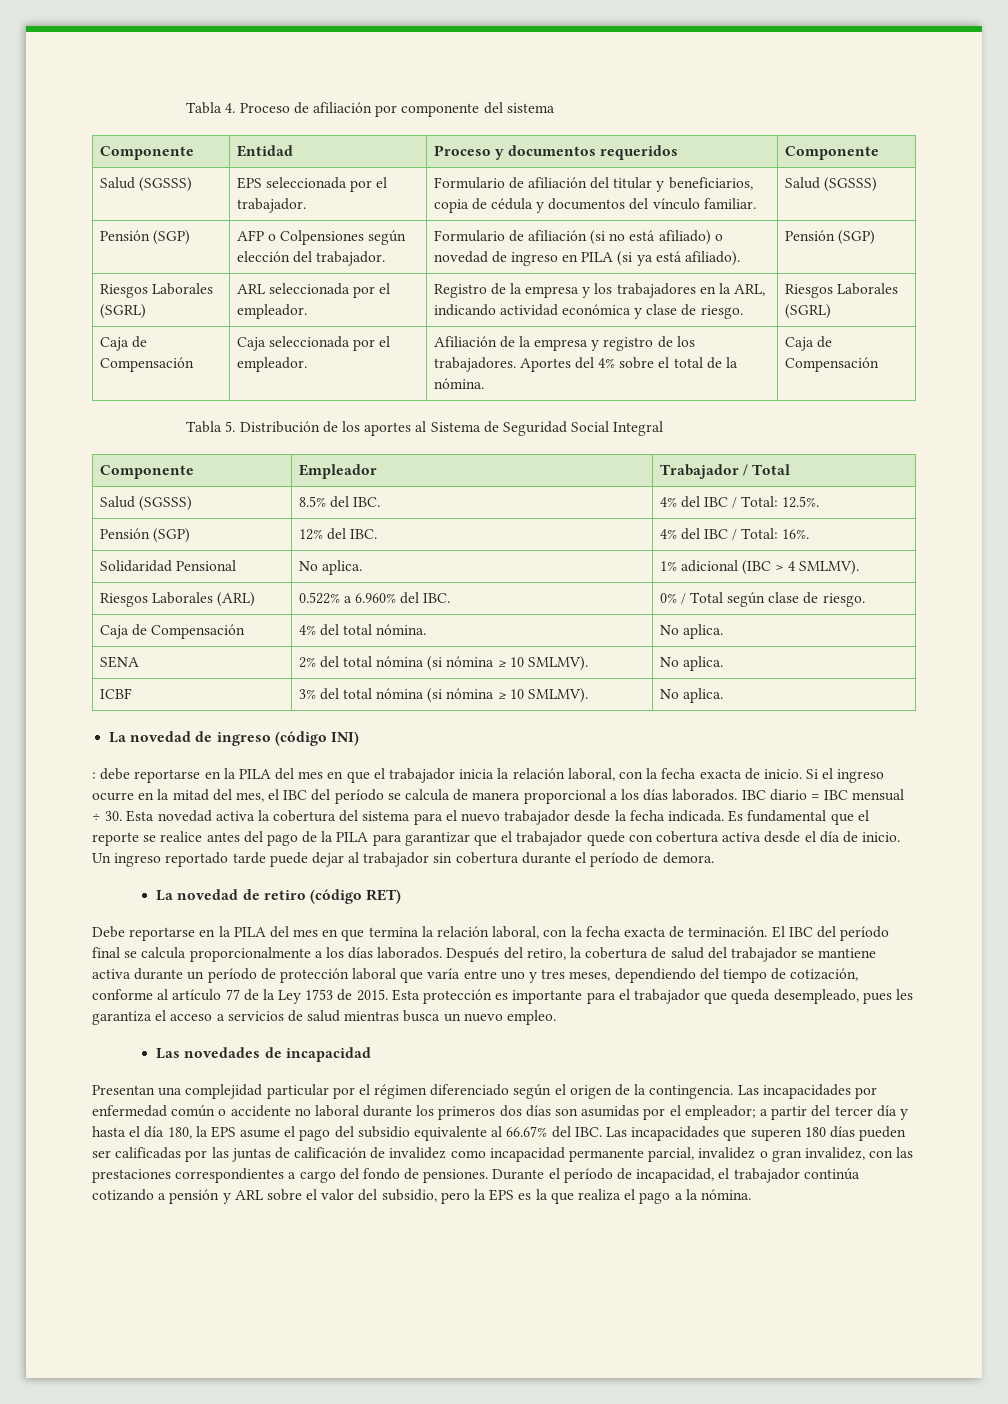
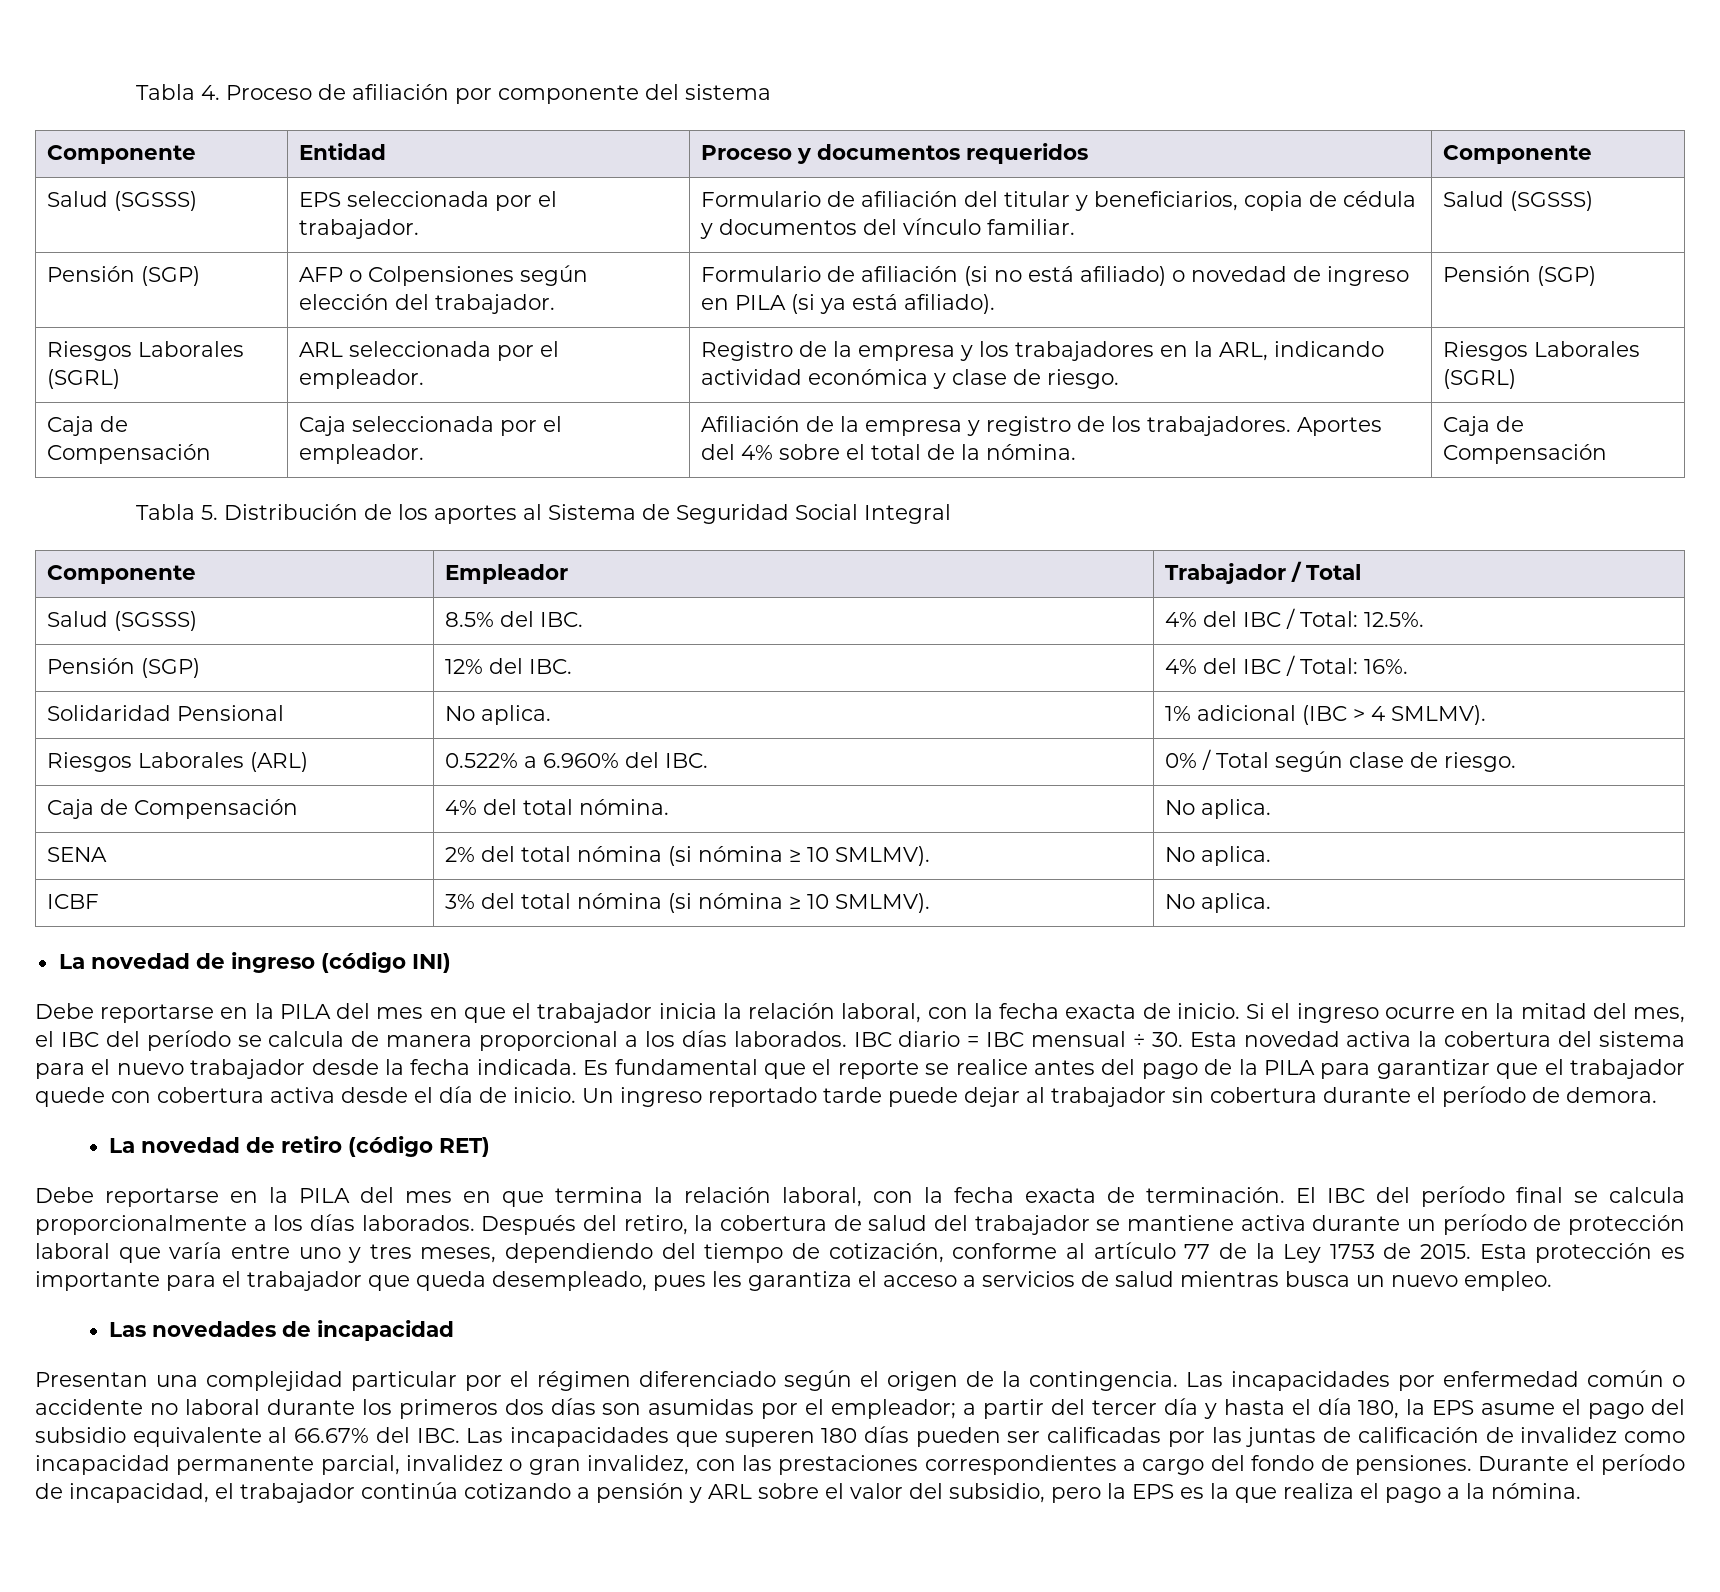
[92,768,131,780] : debe -> [35,1003,94,1019] Debe

